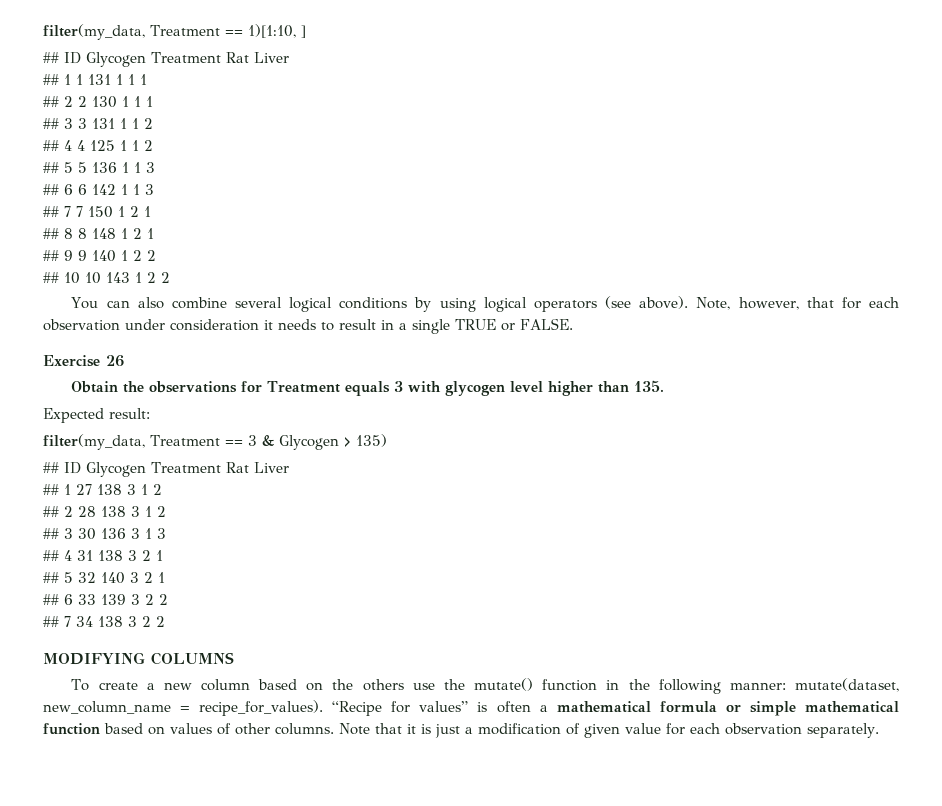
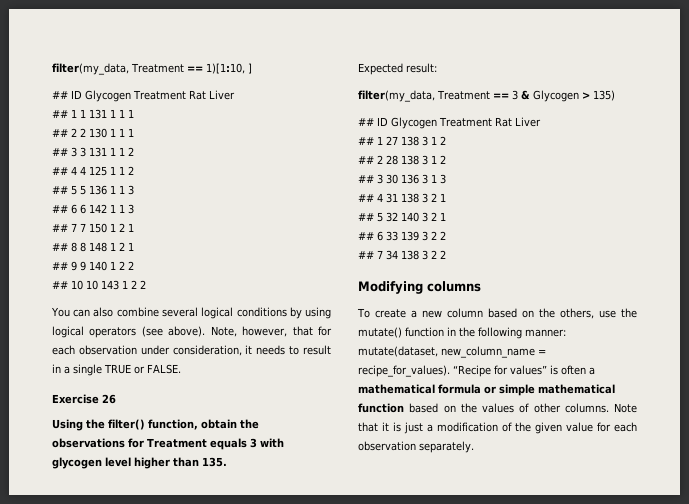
[170,319,259,331] consideration -> [172,345,242,356] consideration,
[71,381,119,393] Obtain -> [52,419,237,431] Using the filter() function, obtain
[43,652,234,665] MODIFYING COLUMNS -> [358,281,481,294] Modifying columns
[362,679,404,691] others -> [559,308,594,319] others,
(165, 730) none -> [460,403,477,413] the
(580, 729) none -> [515,422,531,432] the

